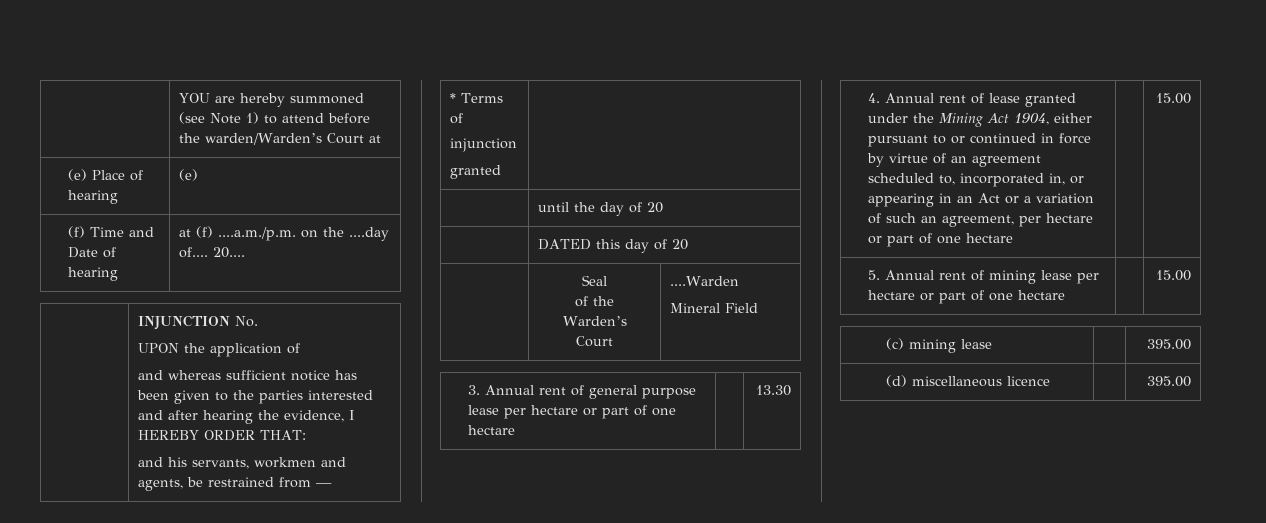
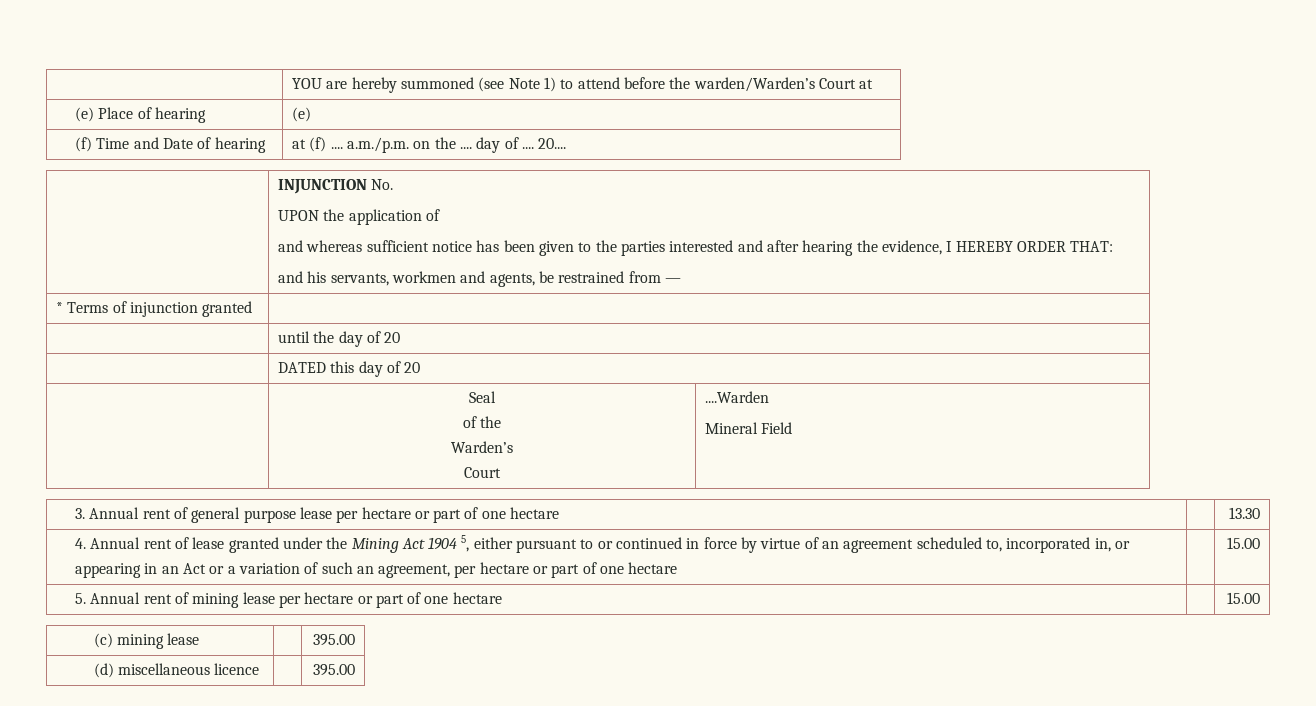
[218,227,390,241] [179,247,209,258] ....a.m./p.m. on the ....day of.... -> [330,137,534,153] .... a.m./p.m. on the .... day of ....
(464, 118) // -> (127, 307) none
(518, 145) // -> (199, 309) none
[1013,113,1049,125] 1904, -> [428,535,470,552] 1904 5,

